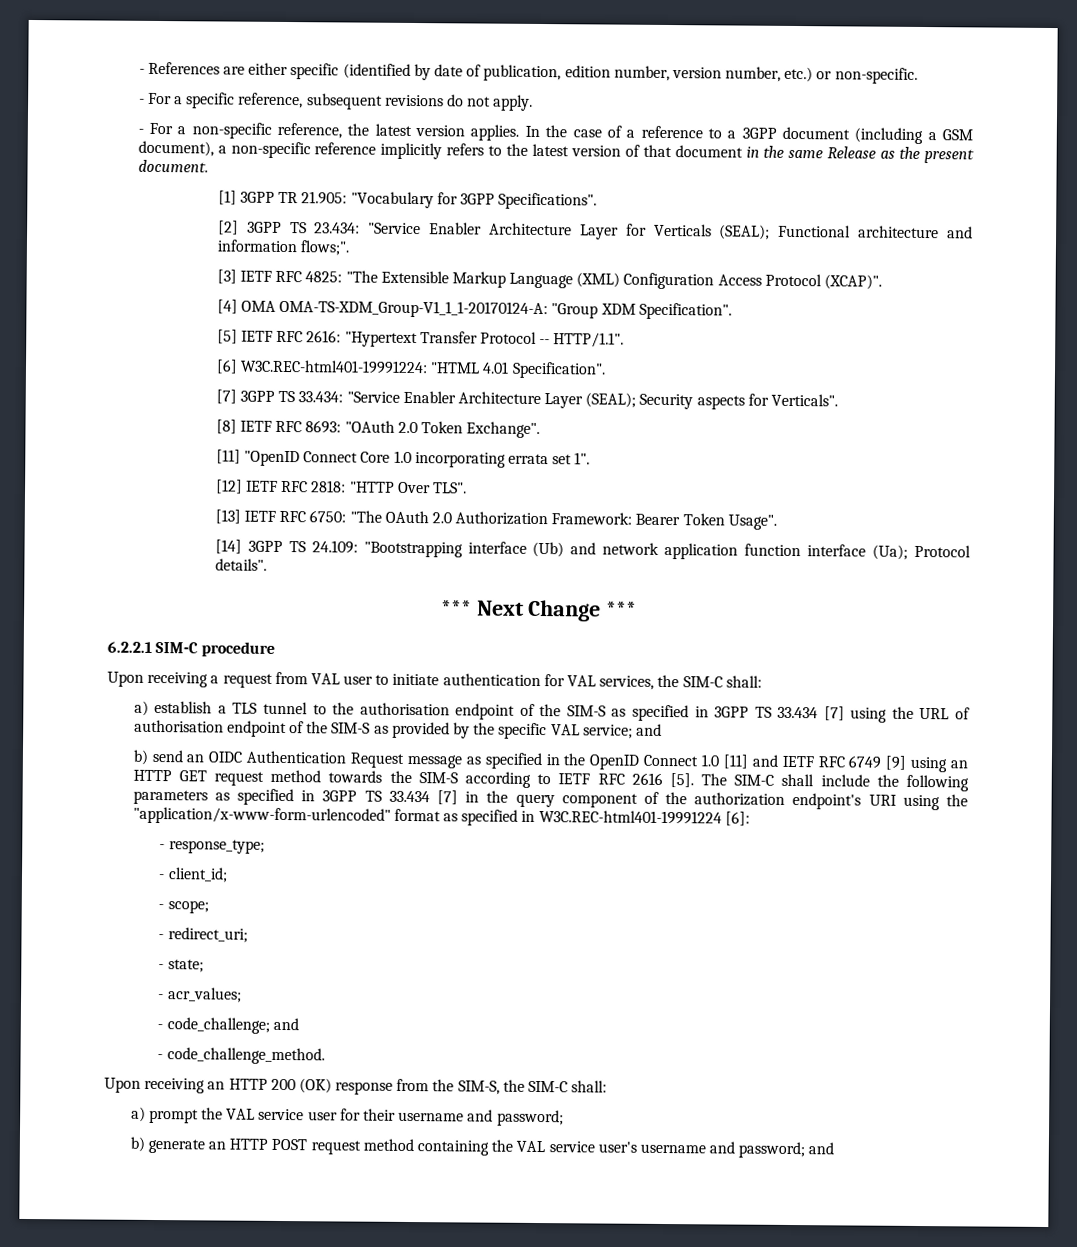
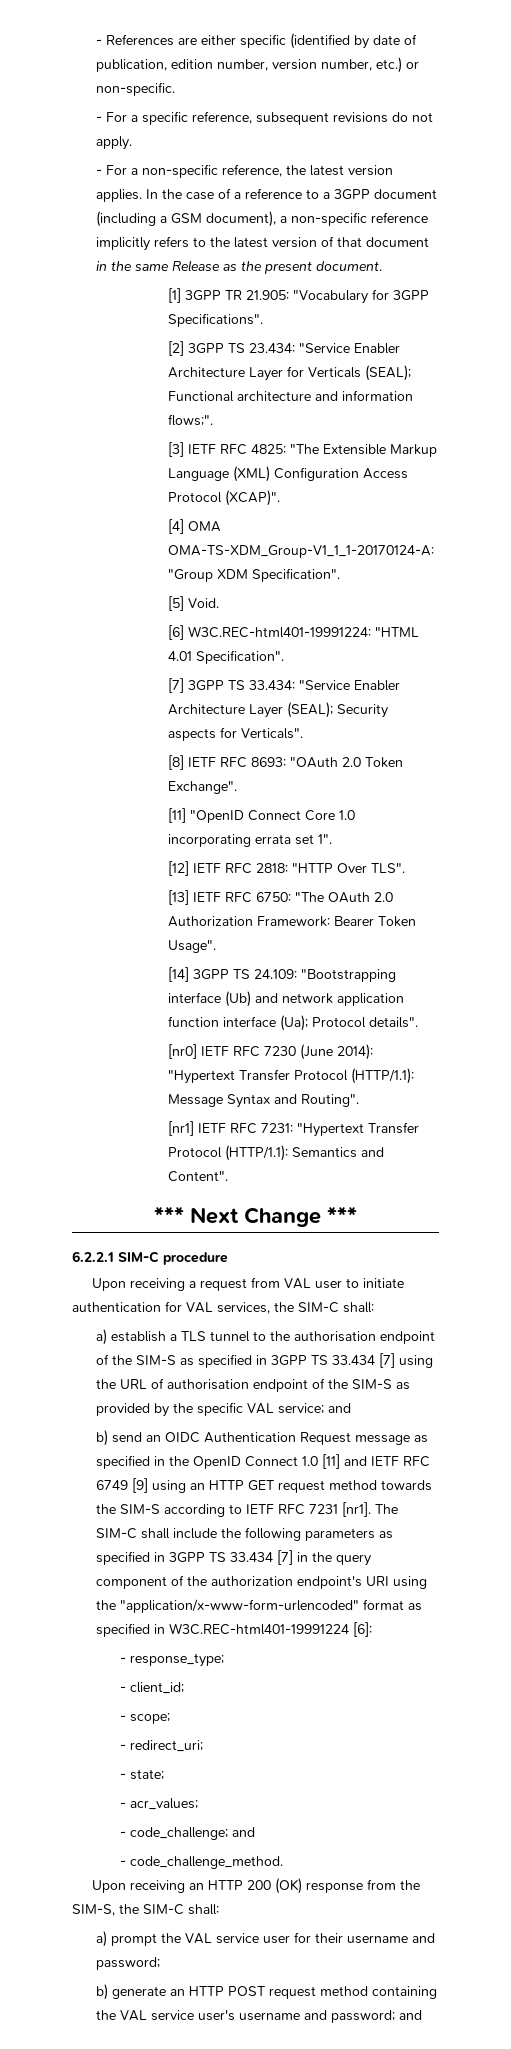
[241,330,625,348] IETF RFC 2616: "Hypertext Transfer Protocol -- HTTP/1.1". -> [187,598,219,608] Void.
(267, 564) none -> [167,1044,373,1060] [167,1068,414,1084] [167,1094,359,1108] [167,1121,419,1137] [167,1145,384,1161] [167,1171,228,1182] // [nr0] IETF RFC 7230 (June 2014): "Hypertext Transfer Protocol (HTTP/1.1): Message Syntax and Routing". // [nr1] IETF RFC 7231: "Hypertext Transfer Protocol (HTTP/1.1): Semantics and Content".
[631,772,694,788] 2616 [5]. -> [308,1502,371,1517] 7231 [nr1].

